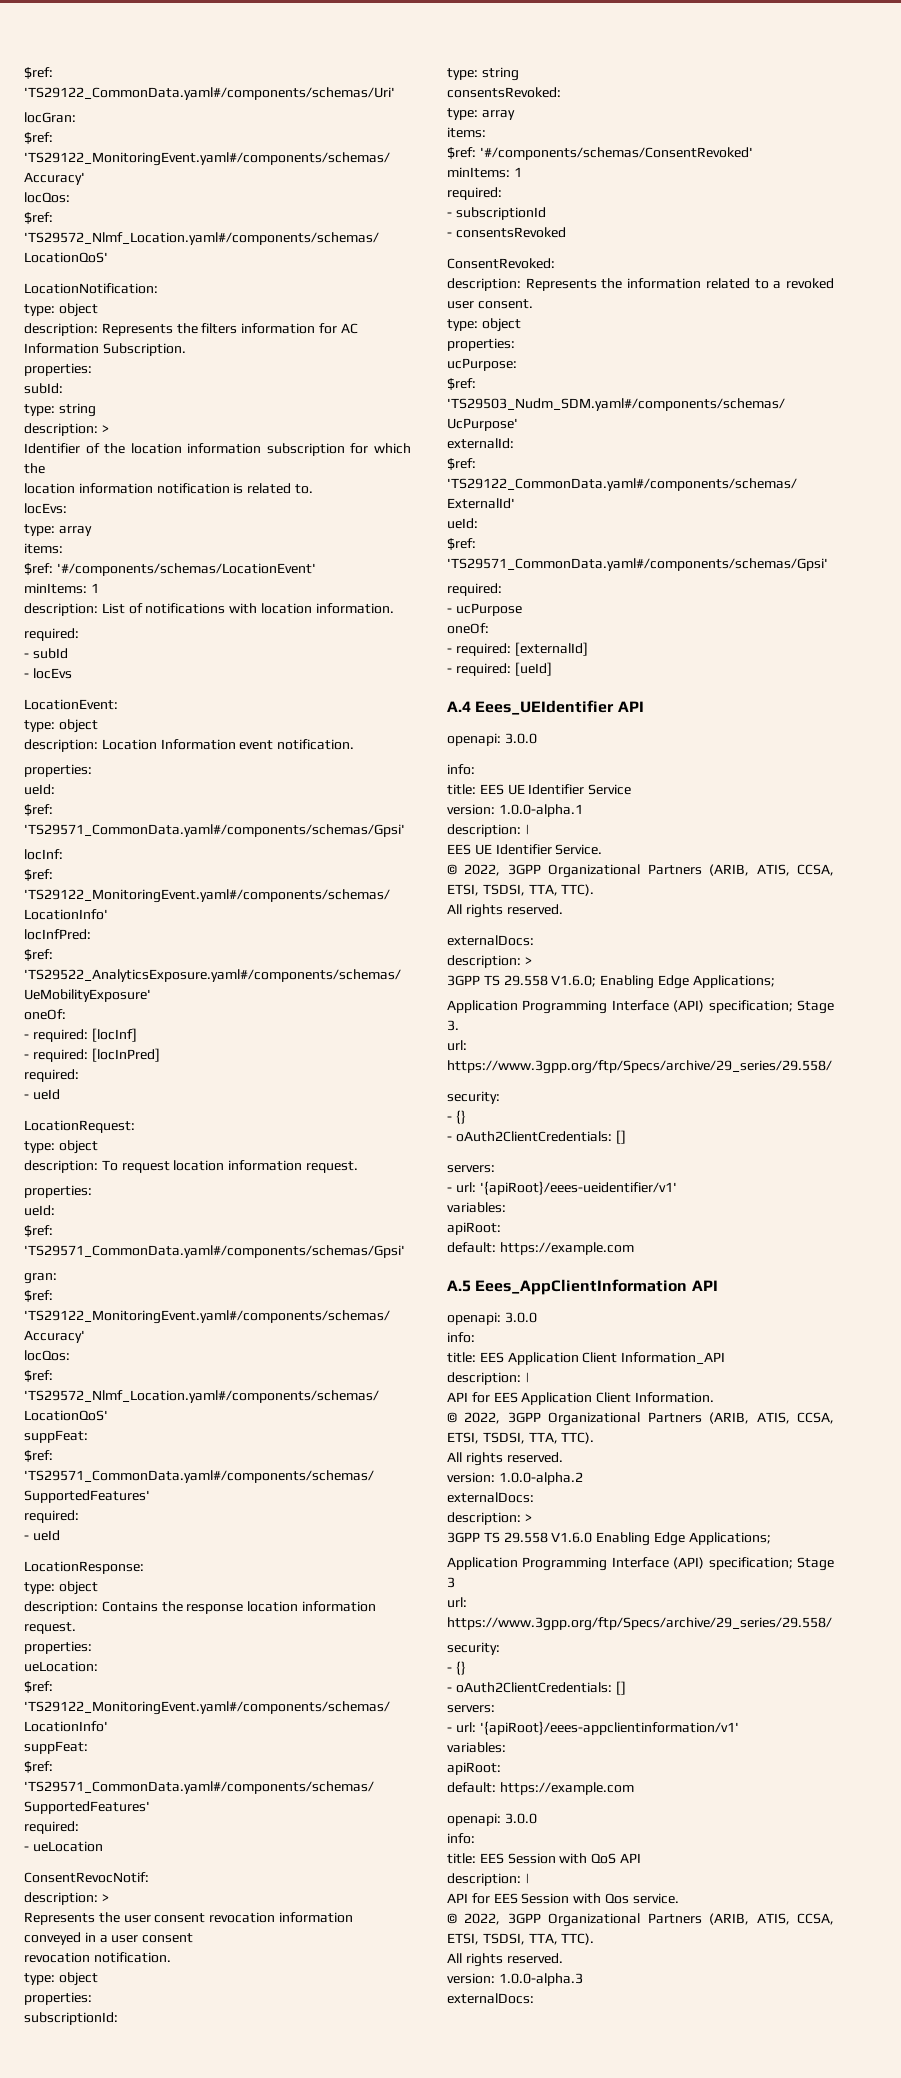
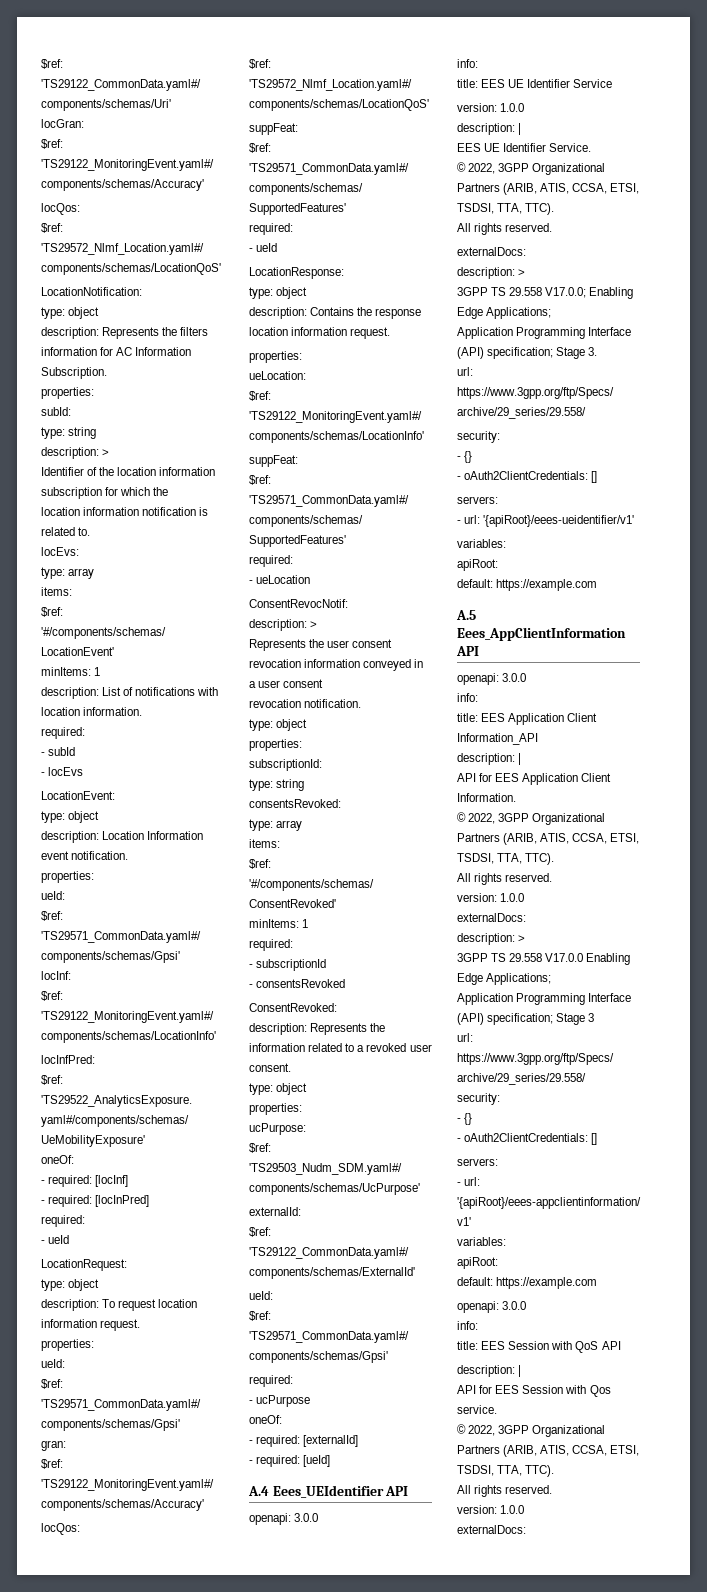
[498,804,583,817] 1.0.0-alpha.1 -> [500,103,525,112] 1.0.0
[551,975,597,987] V1.6.0; -> [545,287,587,298] V17.0.0;
[498,1472,583,1485] [447,1492,534,1503] [447,1512,532,1525] [447,1532,593,1543] 1.0.0-alpha.2 // externalDocs: // description: > // 3GPP TS 29.558 V1.6.0 -> [500,893,525,902] [457,913,526,922] [457,933,526,945] [457,953,584,962] 1.0.0 // externalDocs: // description: > // 3GPP TS 29.558 V17.0.0
[498,1973,583,1986] 1.0.0-alpha.3 -> [500,1505,525,1514] 1.0.0

